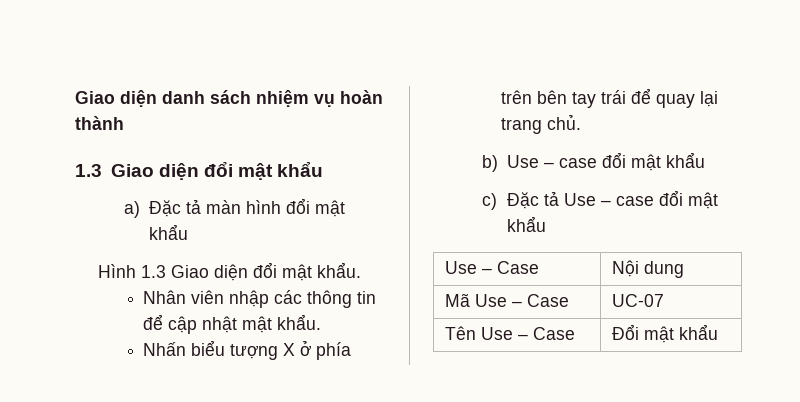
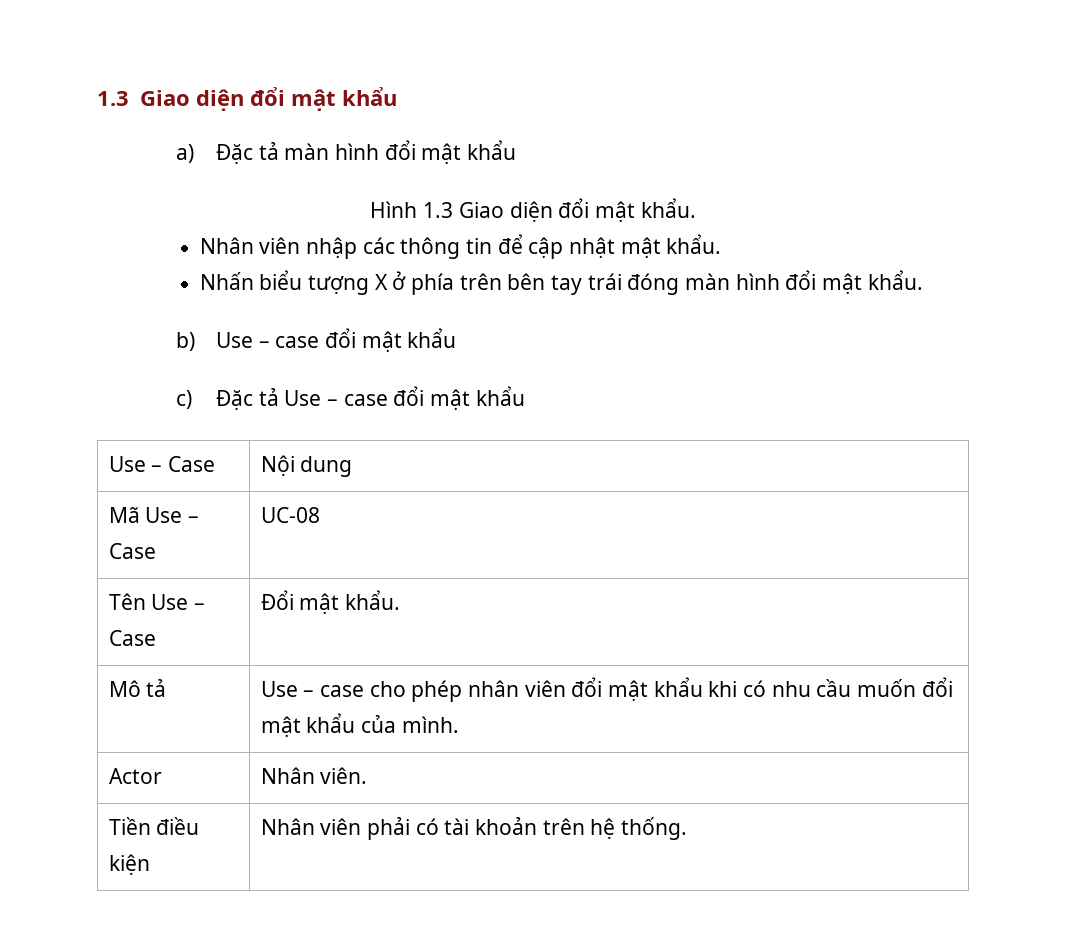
[75,90,383,107] [75,116,124,130] Giao diện danh sách nhiệm vụ hoàn thành // -> (97, 98) none
[631,88,719,108] [501,114,582,134] để quay lại trang chủ. -> [627,270,923,295] đóng màn hình đổi mật khẩu.
[611,294,664,307] UC-07 -> [260,507,320,523] UC-08
[678,324,718,340] khẩu -> [344,590,400,610] [108,679,167,697] [260,677,953,702] [260,713,459,737] [108,768,162,784] [260,767,368,784] [108,817,200,835] [108,854,150,875] [260,817,687,840] khẩu. // Mô tả | Use – case cho phép nhân viên đổi mật khẩu khi có nhu cầu muốn đổi mật khẩu của mình. // Actor | Nhân viên. // Tiền điều kiện | Nhân viên phải có tài khoản trên hệ thống.

